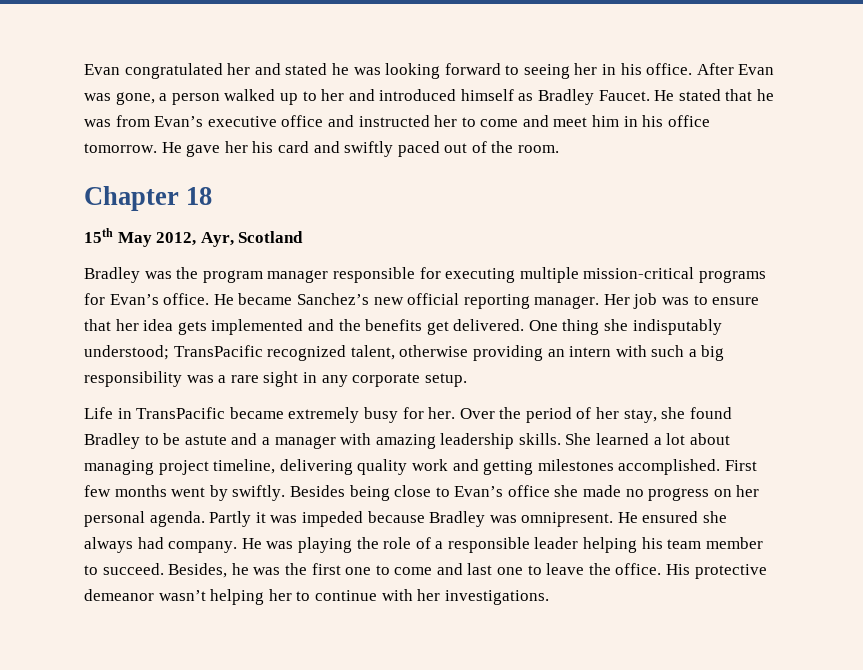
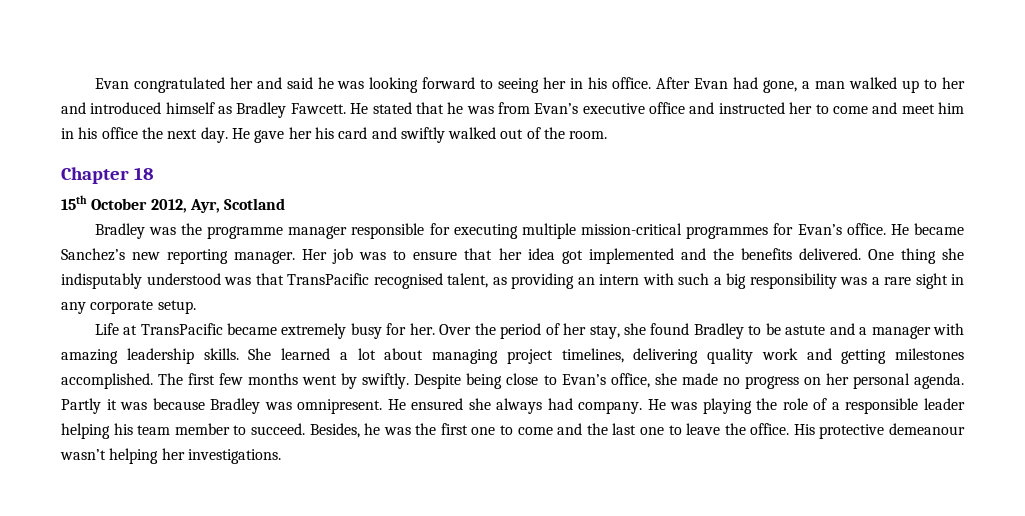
[285,63,328,75] stated -> [286,77,313,89] said
[84,93,111,101] was -> [733,77,759,89] had
[171,93,220,105] person -> [815,81,846,89] man
[598,90,650,101] Faucet. -> [290,103,346,114] Fawcett.
[84,143,157,153] tomorrow. -> [141,127,228,143] the next day.
[397,141,440,157] paced -> [448,127,497,139] walked
[117,232,152,247] May -> [91,198,148,210] October
[202,270,263,283] program -> [207,226,284,239] programme
[698,270,766,283] programs -> [686,226,769,239] programmes
[407,293,460,305] official -> (161, 256) none
[177,321,207,335] gets -> [561,250,583,264] got
[426,321,449,335] get -> (792, 254) none
[84,345,469,361] understood; TransPacific recognized talent, otherwise -> [146,273,507,289] understood was that TransPacific recognised talent, as
[117,408,132,419] in -> [123,325,138,335] at
[213,459,276,474] timeline, -> [561,348,624,363] timelines,
[724,460,757,471] First -> [158,373,216,385] The first
[289,485,345,497] Besides -> [414,374,462,389] Despite
[507,485,550,497] office -> [610,373,650,388] office,
[301,511,363,527] impeded -> (148, 406) none
(463, 569) none -> [586,423,608,435] the
[84,589,154,601] demeanor -> [889,423,966,435] demeanour
[296,589,441,601] to continue with her -> (185, 454) none

